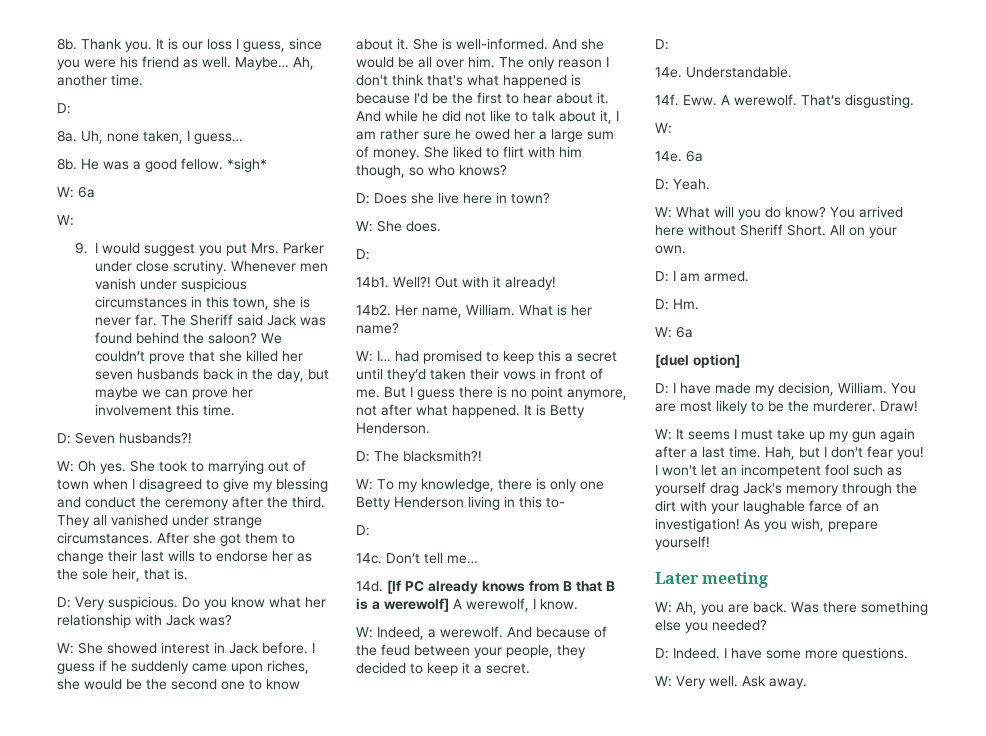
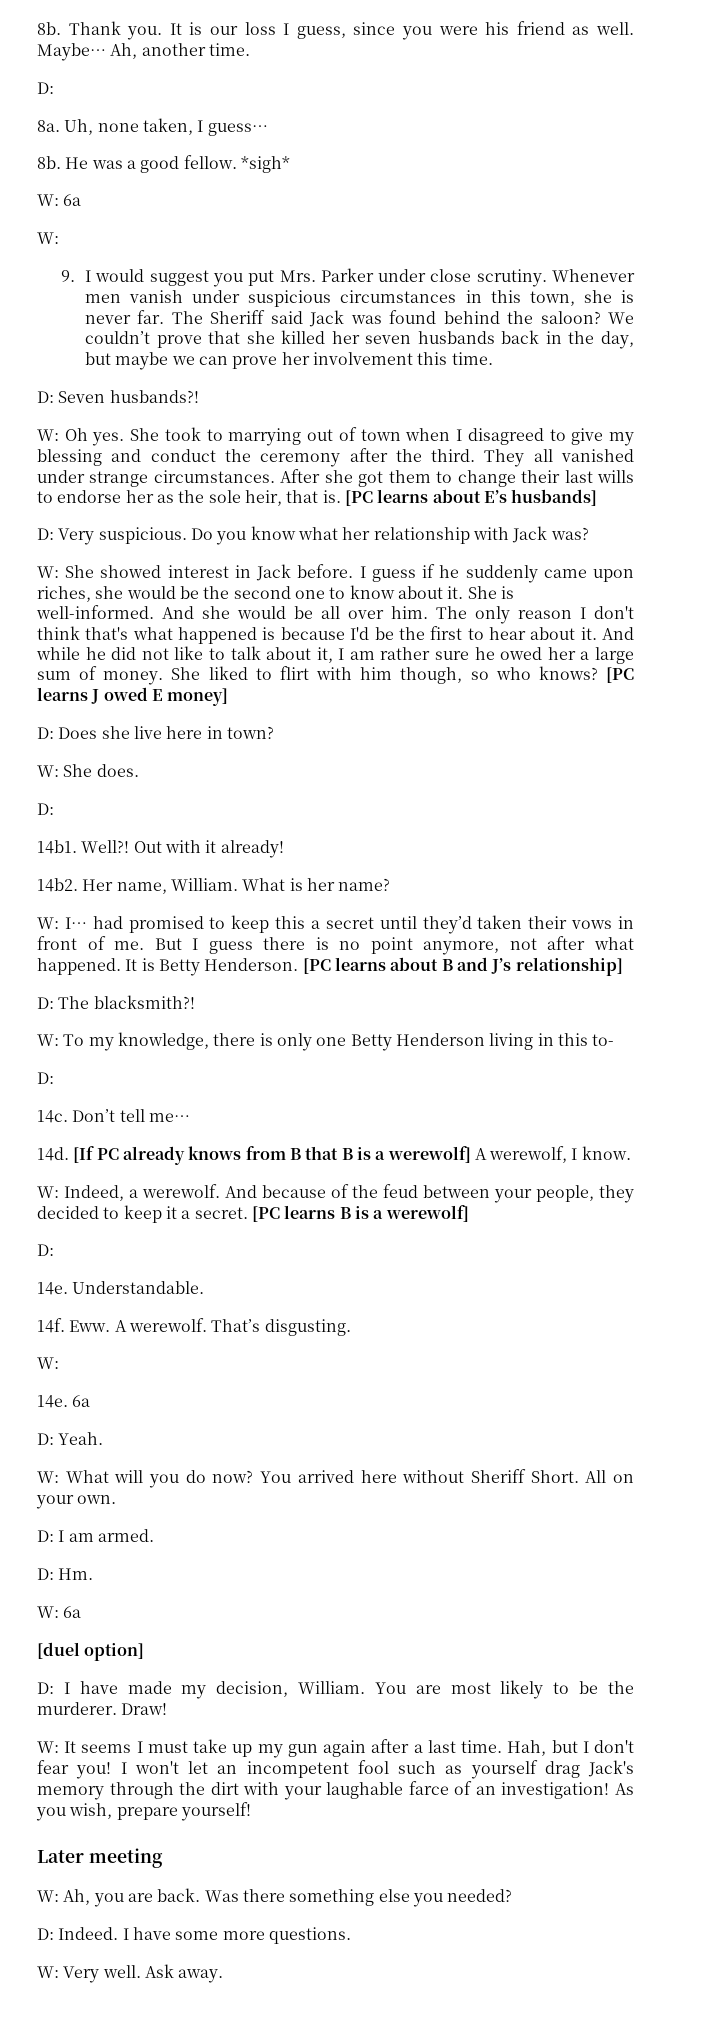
(188, 574) none -> [344,489,598,506] [PC learns about E’s husbands]
(507, 170) none -> [606,667,634,683] [37,687,229,706] [PC learns J owed E money]
(430, 428) none -> [302,957,623,976] [PC learns about B and J’s relationship]
(530, 668) none -> [251,1205,469,1222] [PC learns B is a werewolf]
[785,206,826,218] know? -> [212,1470,254,1483] now?

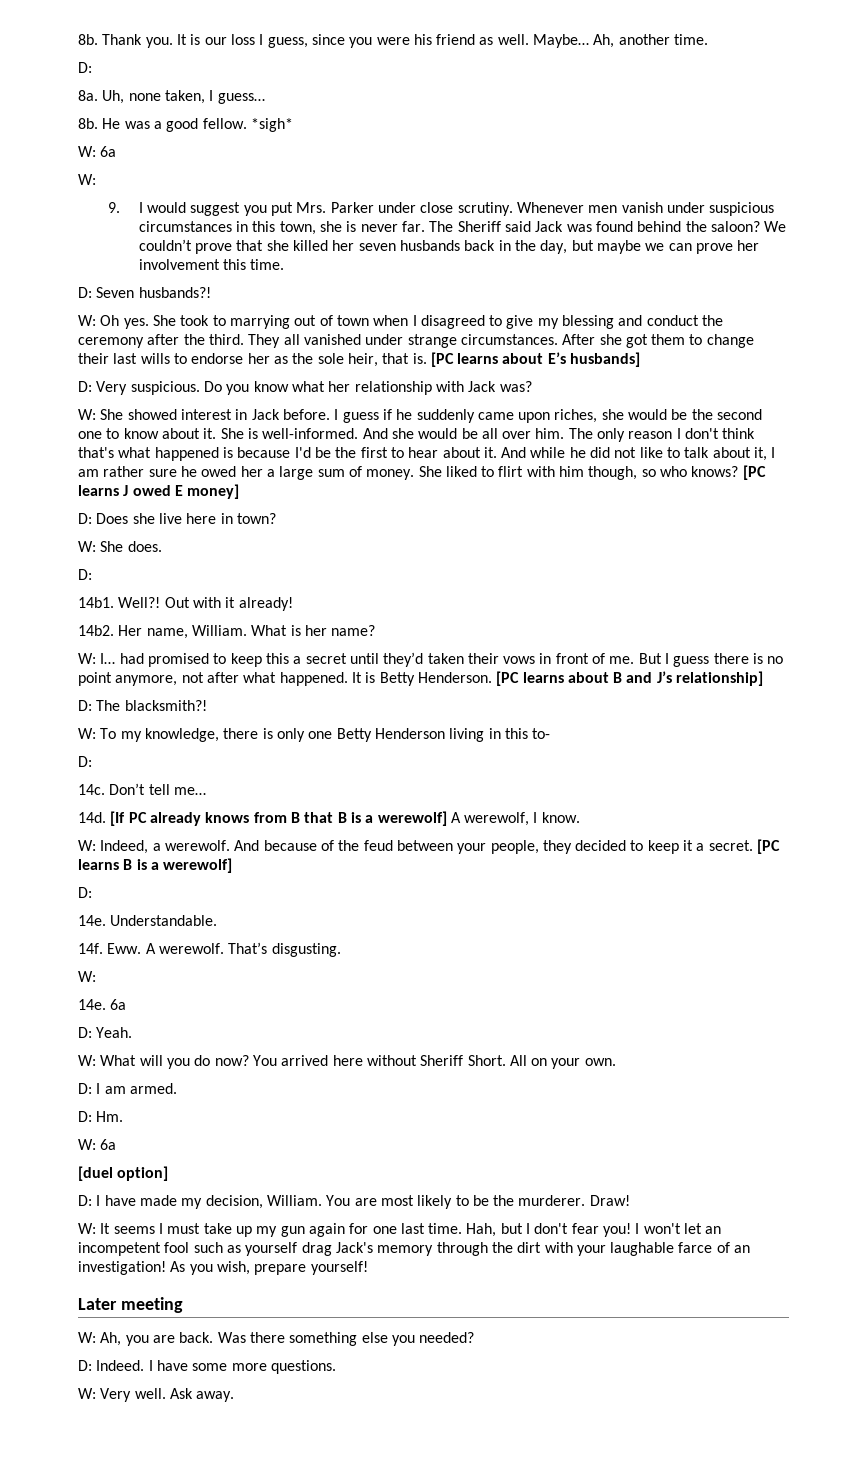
[371,1739,423,1753] after a -> [349,1223,397,1234] for one

